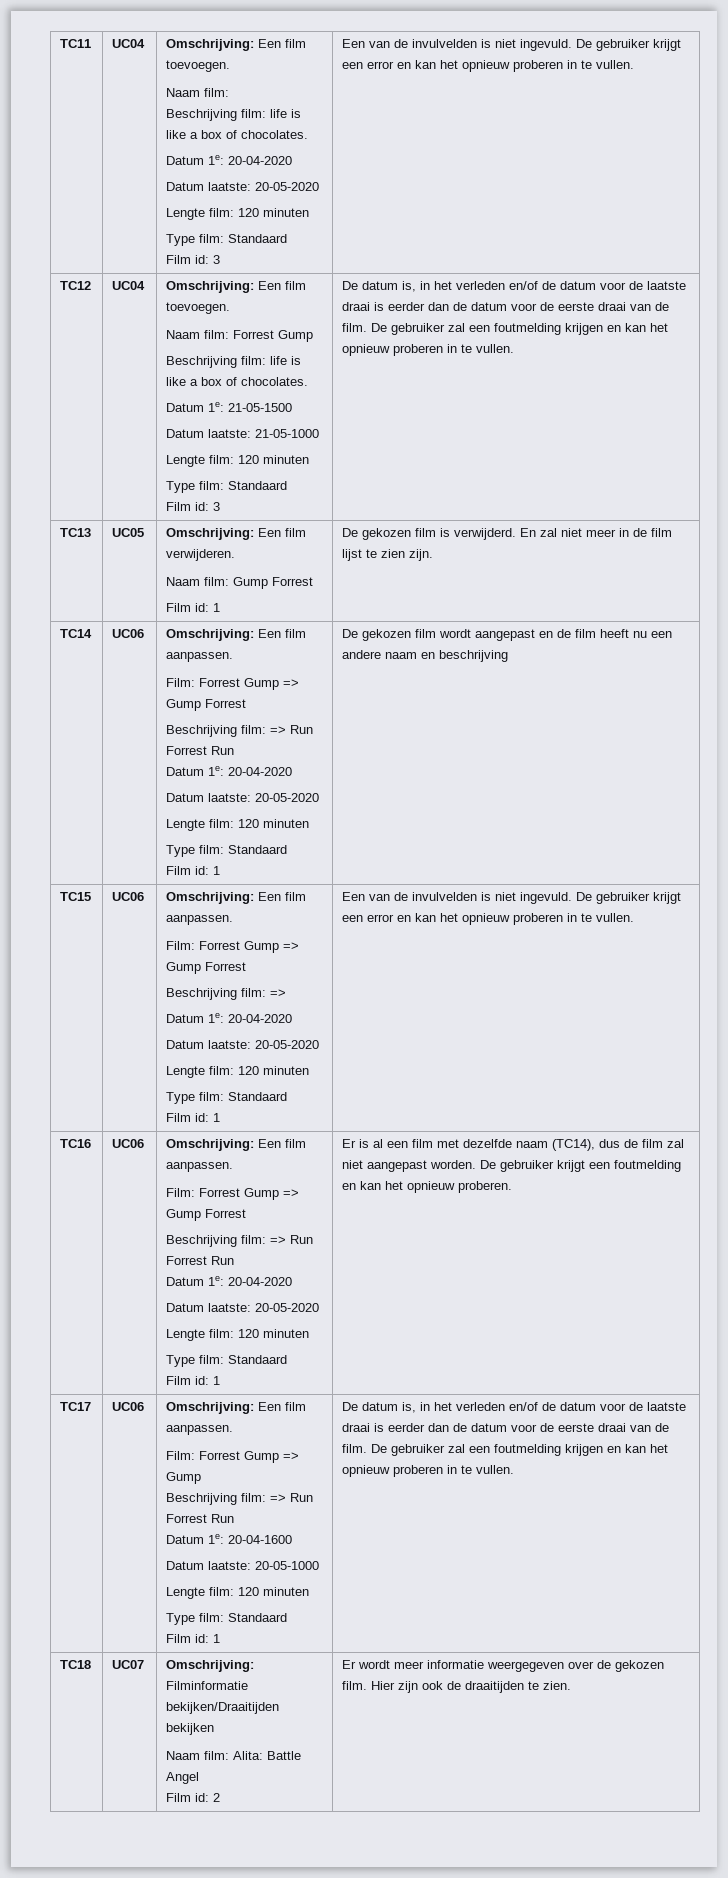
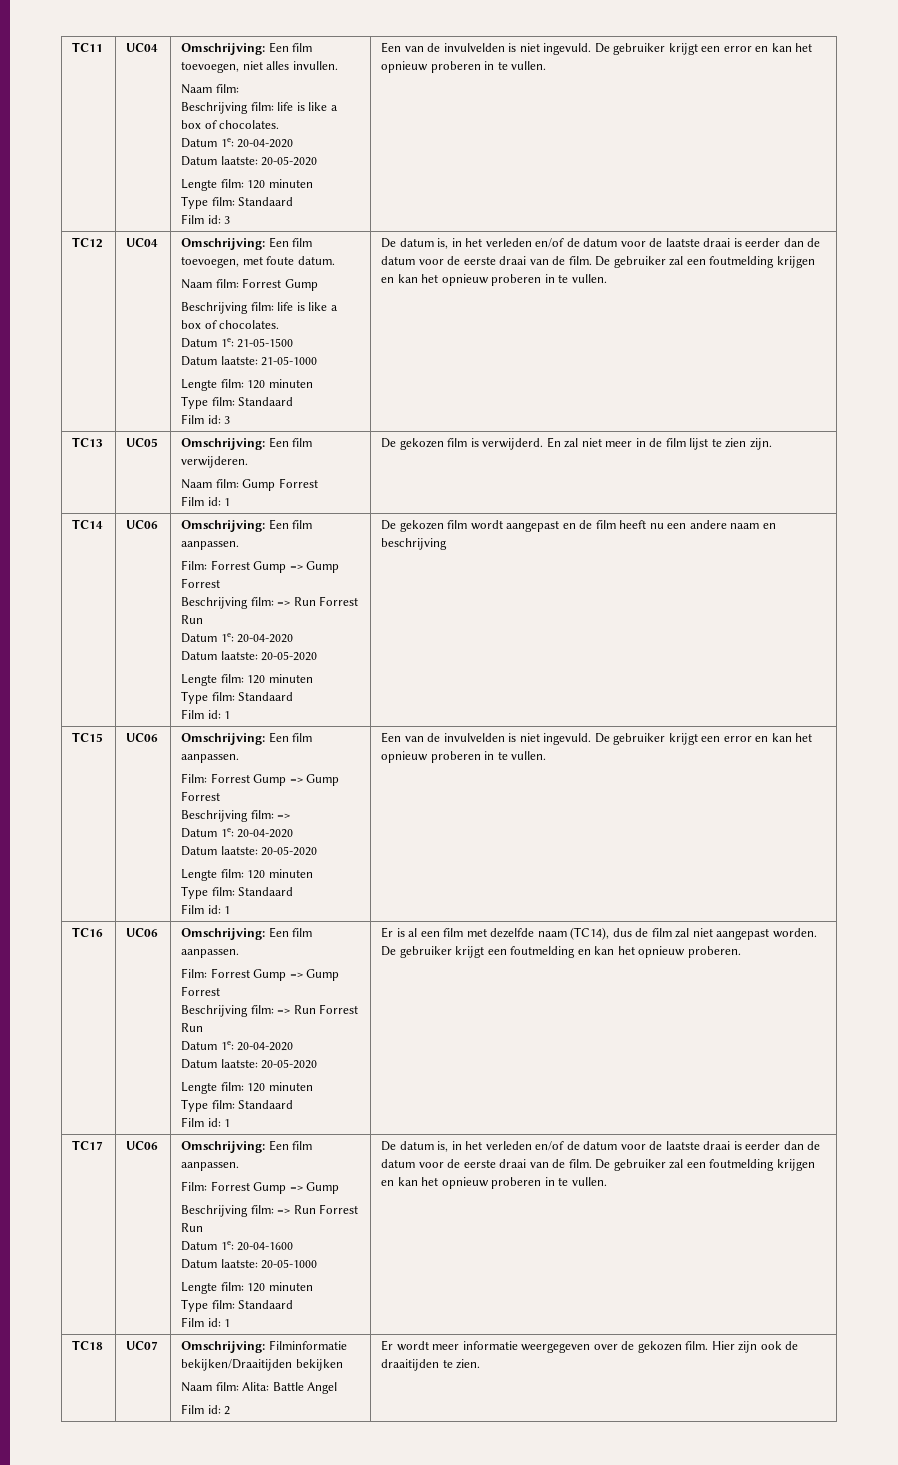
[166,60,231,72] toevoegen. -> [181,61,338,73] toevoegen, niet alles invullen.
[166,302,231,314] toevoegen. -> [181,256,335,268] toevoegen, met foute datum.

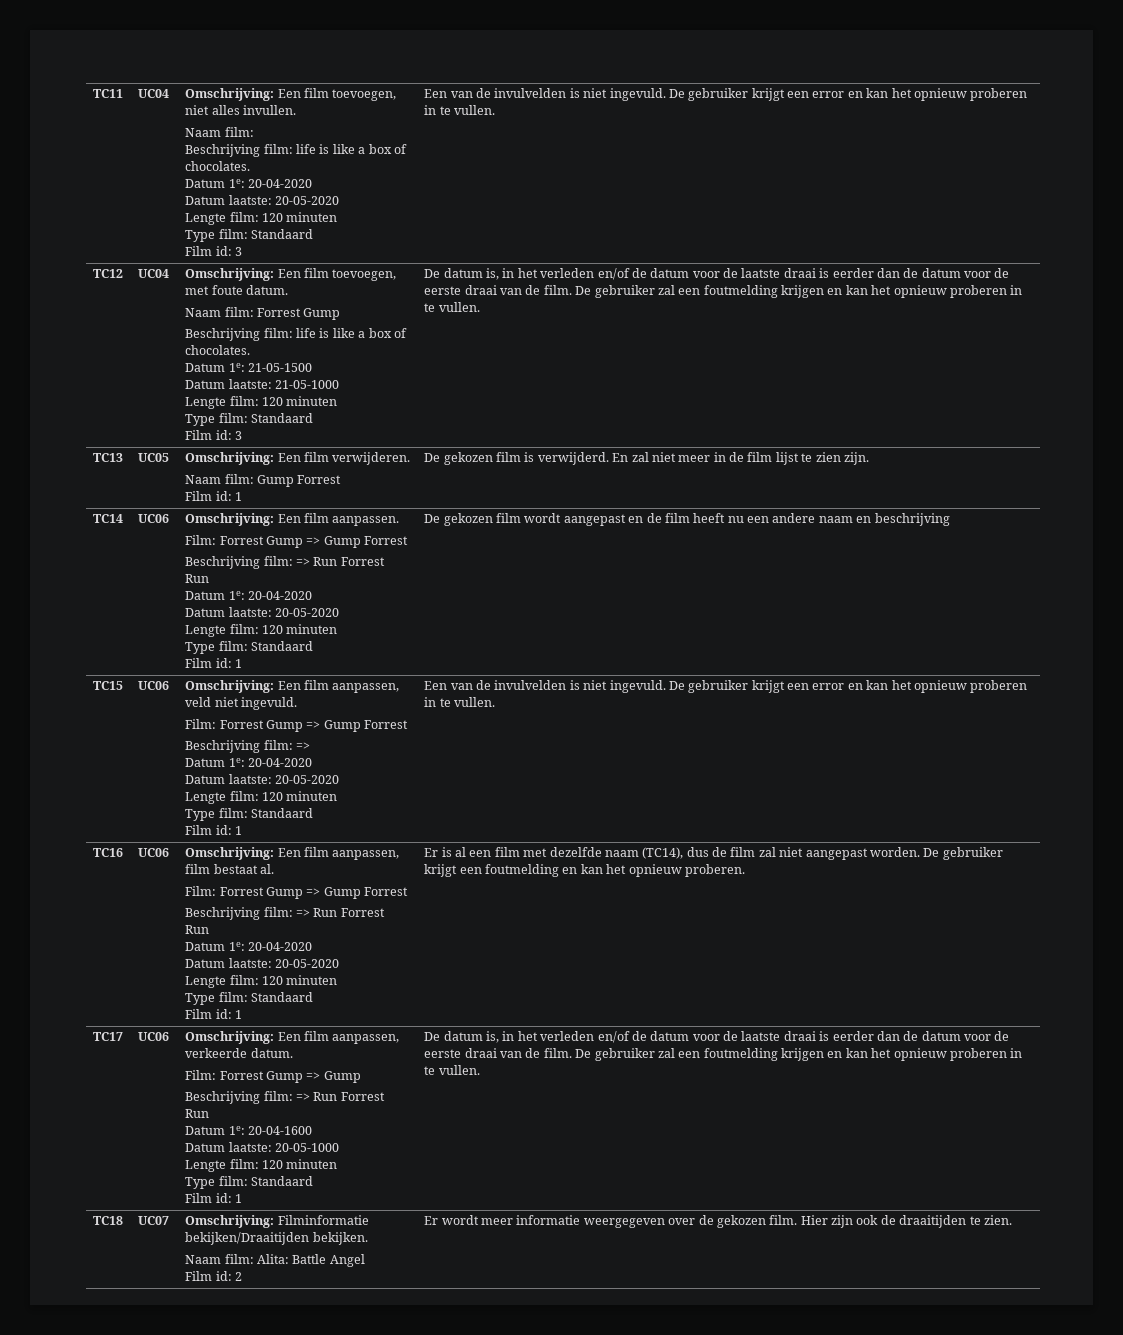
[181,754,240,763] aanpassen. -> [332,683,400,693] [185,697,298,710] aanpassen, veld niet ingevuld.
[181,949,240,958] aanpassen. -> [332,850,400,860] [185,864,275,874] aanpassen, film bestaat al.
[181,1162,240,1171] aanpassen. -> [332,1034,400,1044] [185,1048,293,1058] aanpassen, verkeerde datum.
[295,1359,343,1371] bekijken -> [312,1232,368,1245] bekijken.

